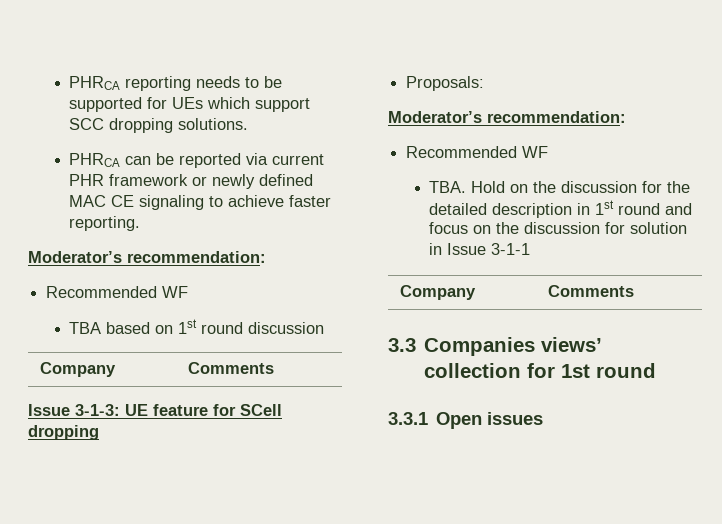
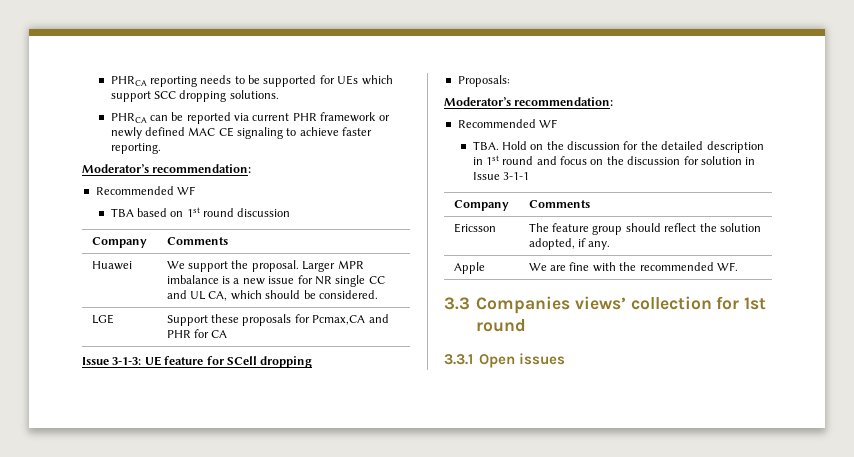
(274, 368) none -> [91,261,132,270] [166,260,364,272] [166,275,385,287] [166,290,378,301] [91,314,114,324] [166,314,389,326] [166,329,228,338] // Huawei | We support the proposal. Larger MPR imbalance is a new issue for NR single CC and UL CA, which should be considered. // LGE | Support these proposals for Pcmax,CA and PHR for CA
(634, 291) none -> [453,223,496,233] [528,223,761,235] [528,238,611,250] [453,262,485,274] [528,262,738,272] // Ericsson | The feature group should reflect the solution adopted, if any. // Apple | We are fine with the recommended WF.

